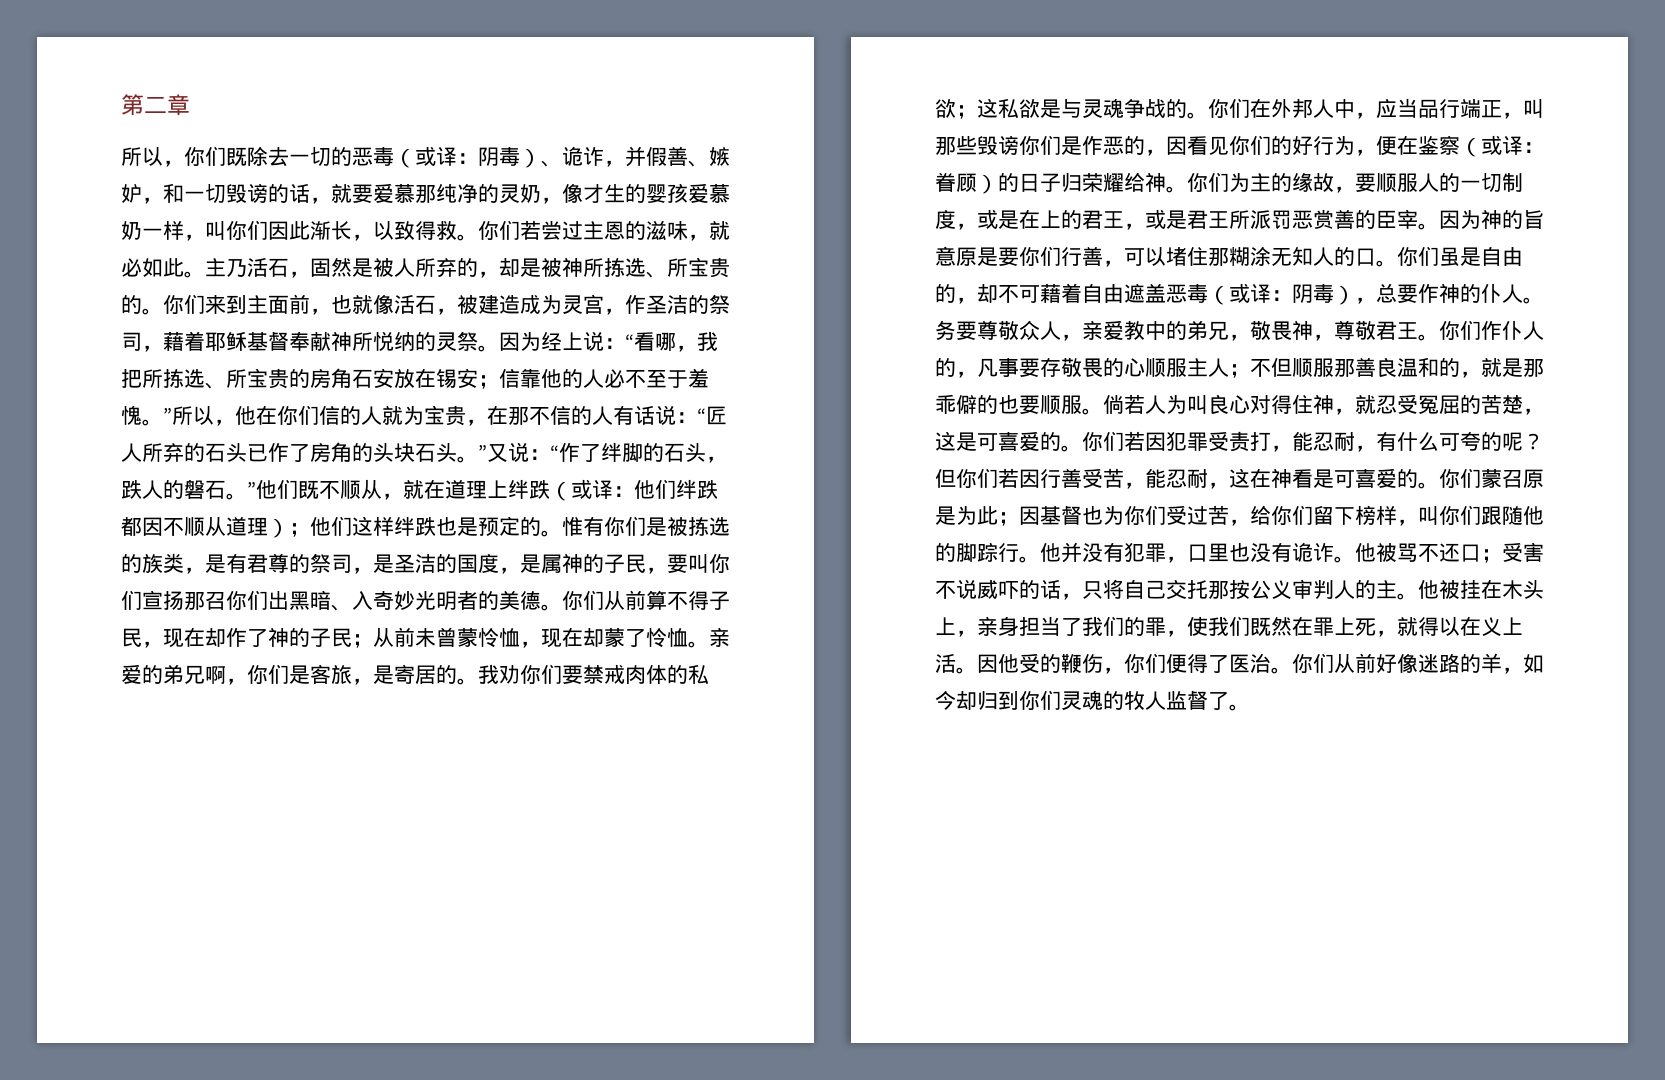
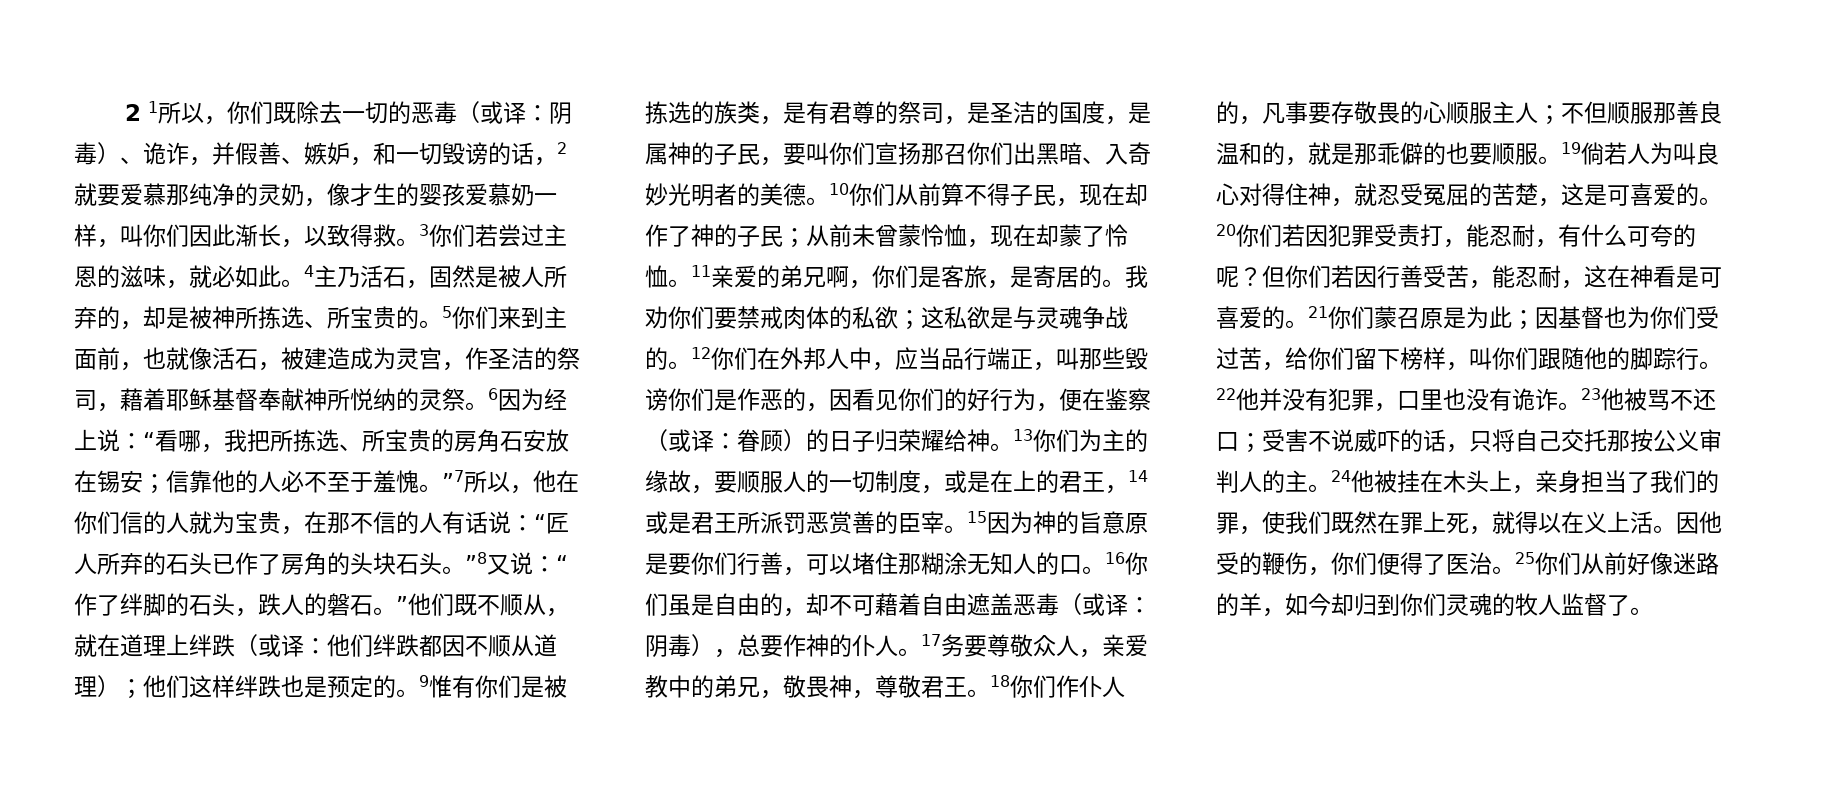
[121,94,190,116] 第二章 // -> [124,101,158,121] 2 1
(331, 200) none -> [557,142,567,154] 2
(478, 237) none -> [419,224,429,236] 3
(205, 274) none -> [304,265,314,277] 4
(163, 311) none -> [442,306,452,318] 5
(499, 348) none -> [488,388,498,400] 6
[163,408,172,423] ” -> [442,470,464,490] ”7
[478,445,487,460] ” -> [465,552,487,572] ”8
(562, 533) none -> [419,675,429,687] 9
(562, 607) none -> [829,183,849,195] 10
(709, 644) none -> [691,265,711,277] 11
(1208, 115) none -> [691,347,711,359] 12
(1187, 189) none -> [1013,429,1033,441] 13
(1145, 226) none -> [1128,470,1148,482] 14
(1439, 226) none -> [967,511,987,523] 15
(1397, 263) none -> [1105,552,1125,564] 16
(1544, 300) none -> [921,634,941,646] 17
(1439, 337) none -> [990,675,1010,687] 18
(1103, 411) none -> [1561,142,1581,154] 19
(1082, 448) none -> [1216,224,1236,236] 20
(1439, 485) none -> [1308,306,1328,318] 21
(1040, 559) none -> [1216,388,1236,400] 22
(1355, 559) none -> [1581,388,1601,400] 23
(1418, 596) none -> [1331,470,1351,482] 24
(1292, 670) none -> [1515,552,1535,564] 25

